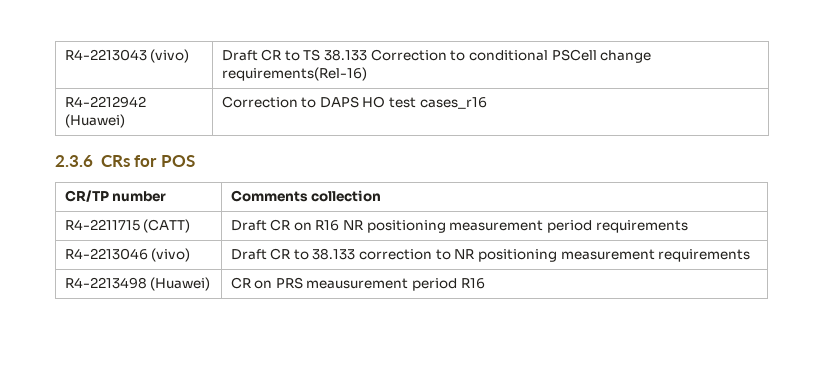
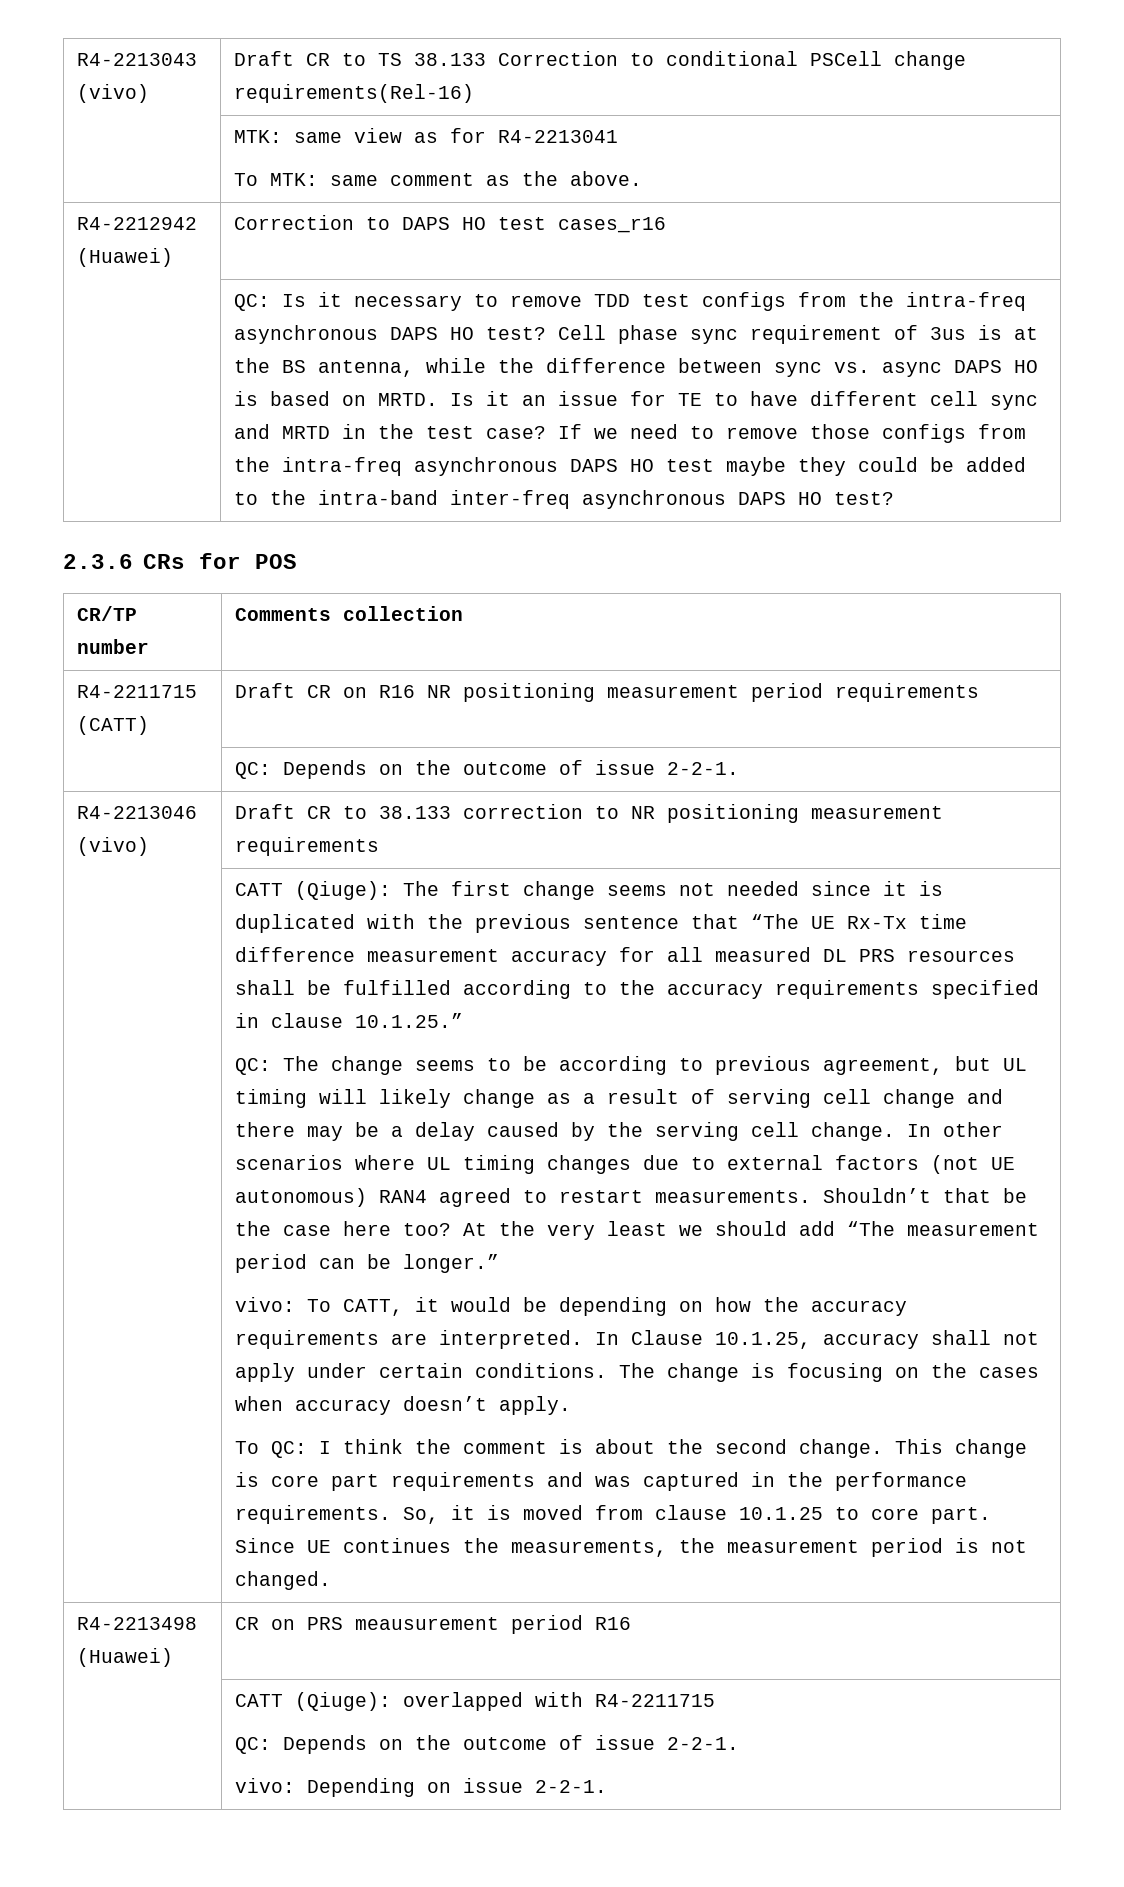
(367, 74) none -> [233,128,618,143] [233,171,642,186] // | MTK: same view as for R4-2213041 // To MTK: same comment as the above.
(487, 103) none -> [233,292,1026,311] [233,325,1038,344] [233,358,1038,377] [233,391,1038,410] [233,424,1026,443] [233,457,1026,476] [233,490,894,509] // | QC: Is it necessary to remove TDD test configs from the intra-freq asynchronous DAPS HO test? Cell phase sync requirement of 3us is at the BS antenna, while the difference between sync vs. async DAPS HO is based on MRTD. Is it an issue for TE to have different cell sync and MRTD in the test case? If we need to remove those configs from the intra-freq asynchronous DAPS HO test maybe they could be added to the intra-band inter-freq asynchronous DAPS HO test?
(688, 226) none -> [234,760,739,779] // | QC: Depends on the outcome of issue 2-2-1.
(751, 255) none -> [234,881,943,900] [234,914,967,933] [234,947,1015,966] [234,980,1039,999] [234,1013,463,1028] [234,1056,1027,1075] [234,1089,1003,1108] [234,1122,1003,1141] [234,1155,1015,1174] [234,1188,1027,1207] [234,1221,1039,1240] [234,1254,499,1273] [234,1297,907,1316] [234,1330,1039,1349] [234,1363,1039,1382] [234,1396,571,1415] [234,1439,1027,1458] [234,1472,967,1491] [234,1505,991,1524] [234,1538,1027,1557] [234,1571,331,1590] // | CATT (Qiuge): The first change seems not needed since it is duplicated with the previous sentence that “The UE Rx-Tx time difference measurement accuracy for all measured DL PRS resources shall be fulfilled according to the accuracy requirements specified in clause 10.1.25.” // QC: The change seems to be according to previous agreement, but UL timing will likely change as a result of serving cell change and there may be a delay caused by the serving cell change. In other scenarios where UL timing changes due to external factors (not UE autonomous) RAN4 agreed to restart measurements. Shouldn’t that be the case here too? At the very least we should add “The measurement period can be longer.” // vivo: To CATT, it would be depending on how the accuracy requirements are interpreted. In Clause 10.1.25, accuracy shall not apply under certain conditions. The change is focusing on the cases when accuracy doesn’t apply. // To QC: I think the comment is about the second change. This change is core part requirements and was captured in the performance requirements. So, it is moved from clause 10.1.25 to core part. Since UE continues the measurements, the measurement period is not changed.
(485, 283) none -> [234,1692,715,1711] [234,1735,739,1754] [234,1778,607,1797] // | CATT (Qiuge): overlapped with R4-2211715 // QC: Depends on the outcome of issue 2-2-1. // vivo: Depending on issue 2-2-1.

